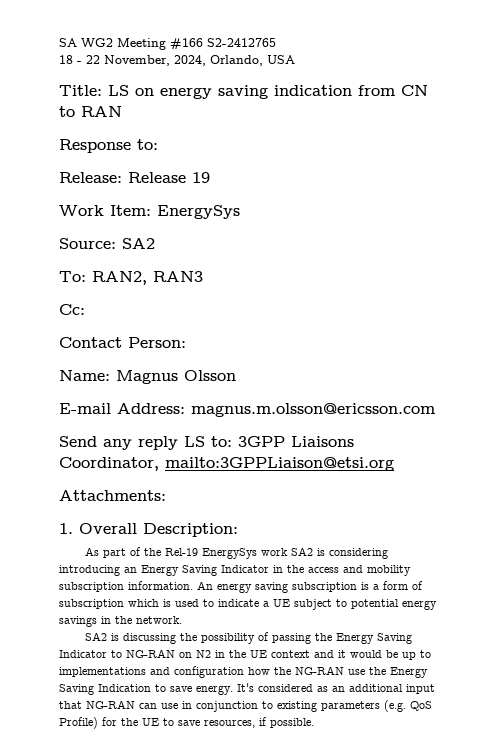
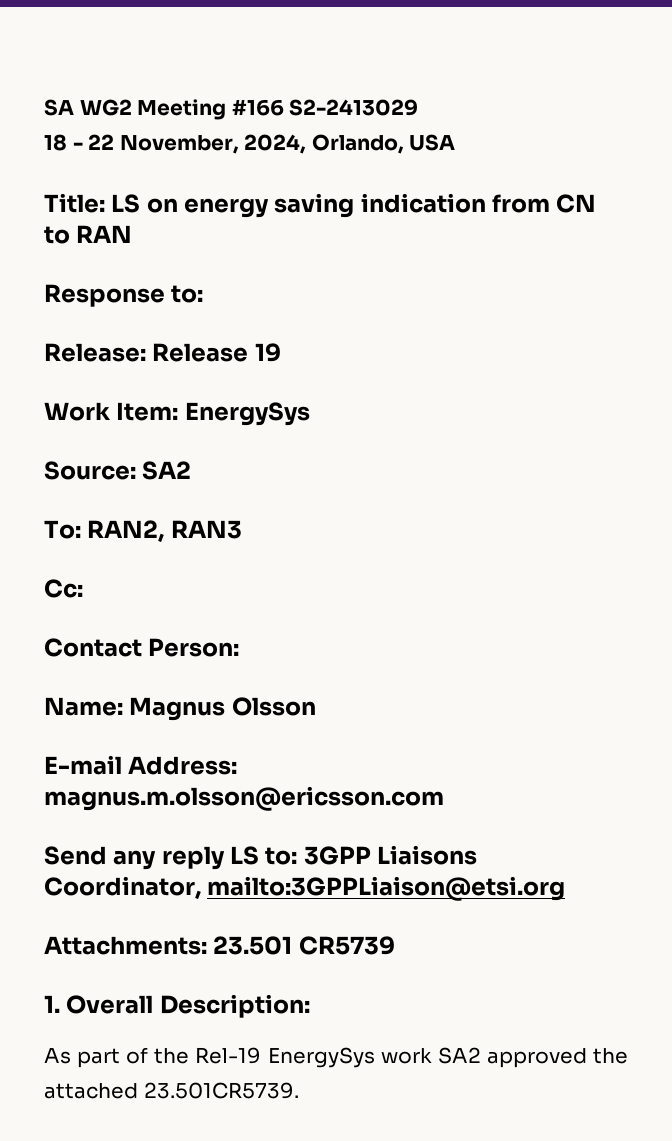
[207,38,276,47] S2-2412765 -> [289,99,419,116] S2-2413029
(166, 495) none -> [213,936,395,955] 23.501 CR5739
[316,548,388,559] [59,565,411,576] [59,581,423,593] [59,599,437,610] [59,616,182,627] [84,632,412,644] [59,649,431,660] [59,666,428,678] [59,683,435,695] [59,700,432,712] [59,717,314,729] is considering introducing an Energy Saving Indicator in the access and mobility subscription information. An energy saving subscription is a form of subscription which is used to indicate a UE subject to potential energy savings in the network. // SA2 is discussing the possibility of passing the Energy Saving Indicator to NG-RAN on N2 in the UE context and it would be up to implementations and configuration how the NG-RAN use the Energy Saving Indication to save energy. It's considered as an additional input that NG-RAN can use in conjunction to existing parameters (e.g. QoS Profile) for the UE to save resources, if possible. -> [486,1048,628,1068] [44,1082,299,1099] approved the attached 23.501CR5739.

